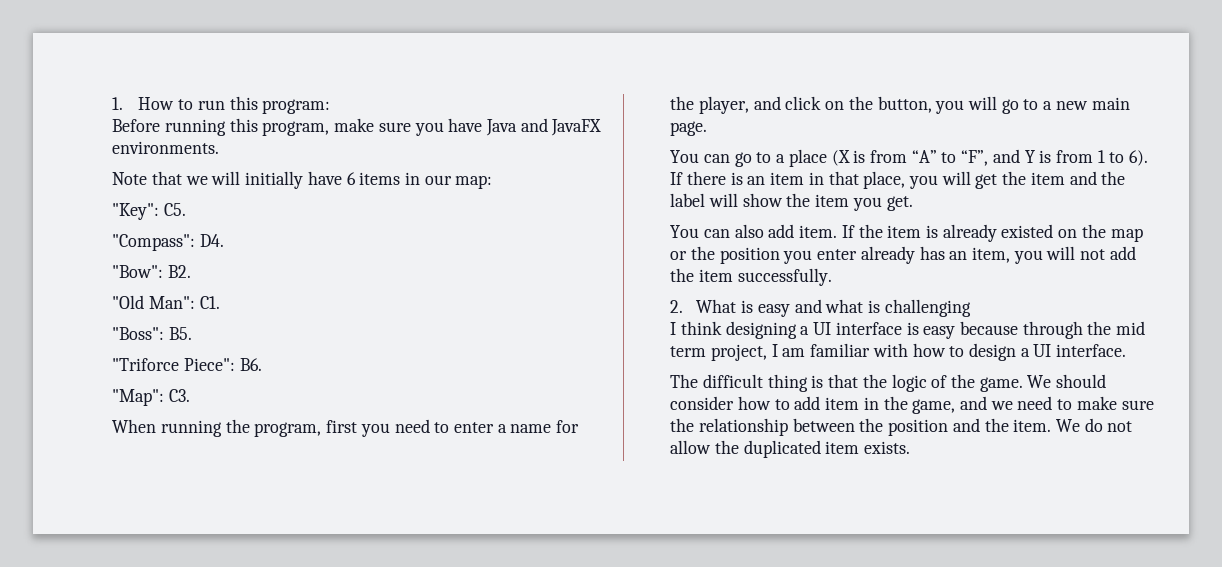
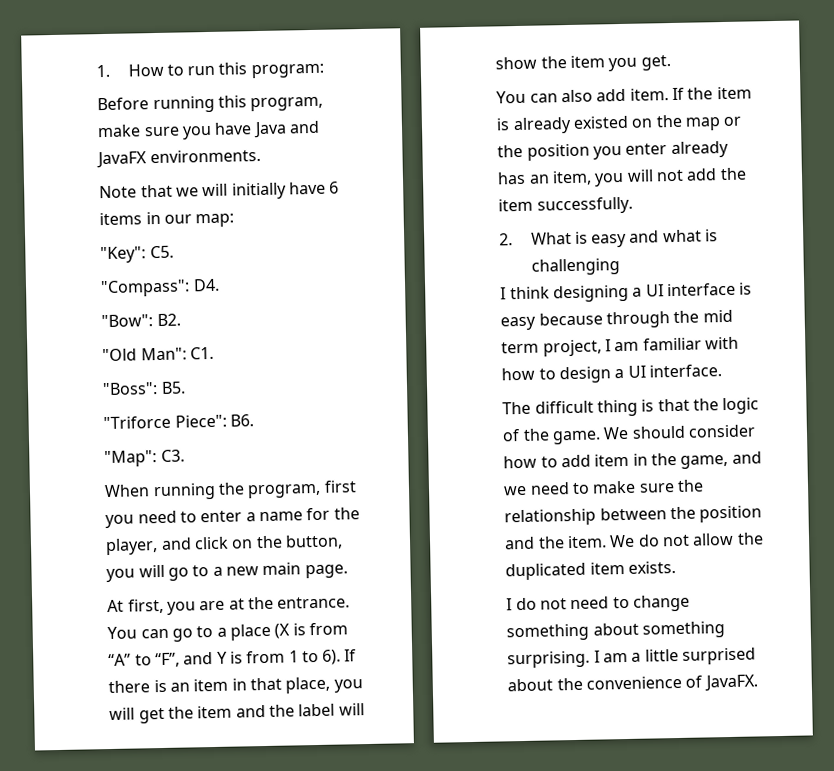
(708, 128) none -> [107,596,351,615] At first, you are at the entrance.
(911, 447) none -> [506,594,690,612] [506,621,725,642] [507,647,756,669] [507,674,758,692] // I do not need to change something about something surprising. I am a little surprised about the convenience of JavaFX.

